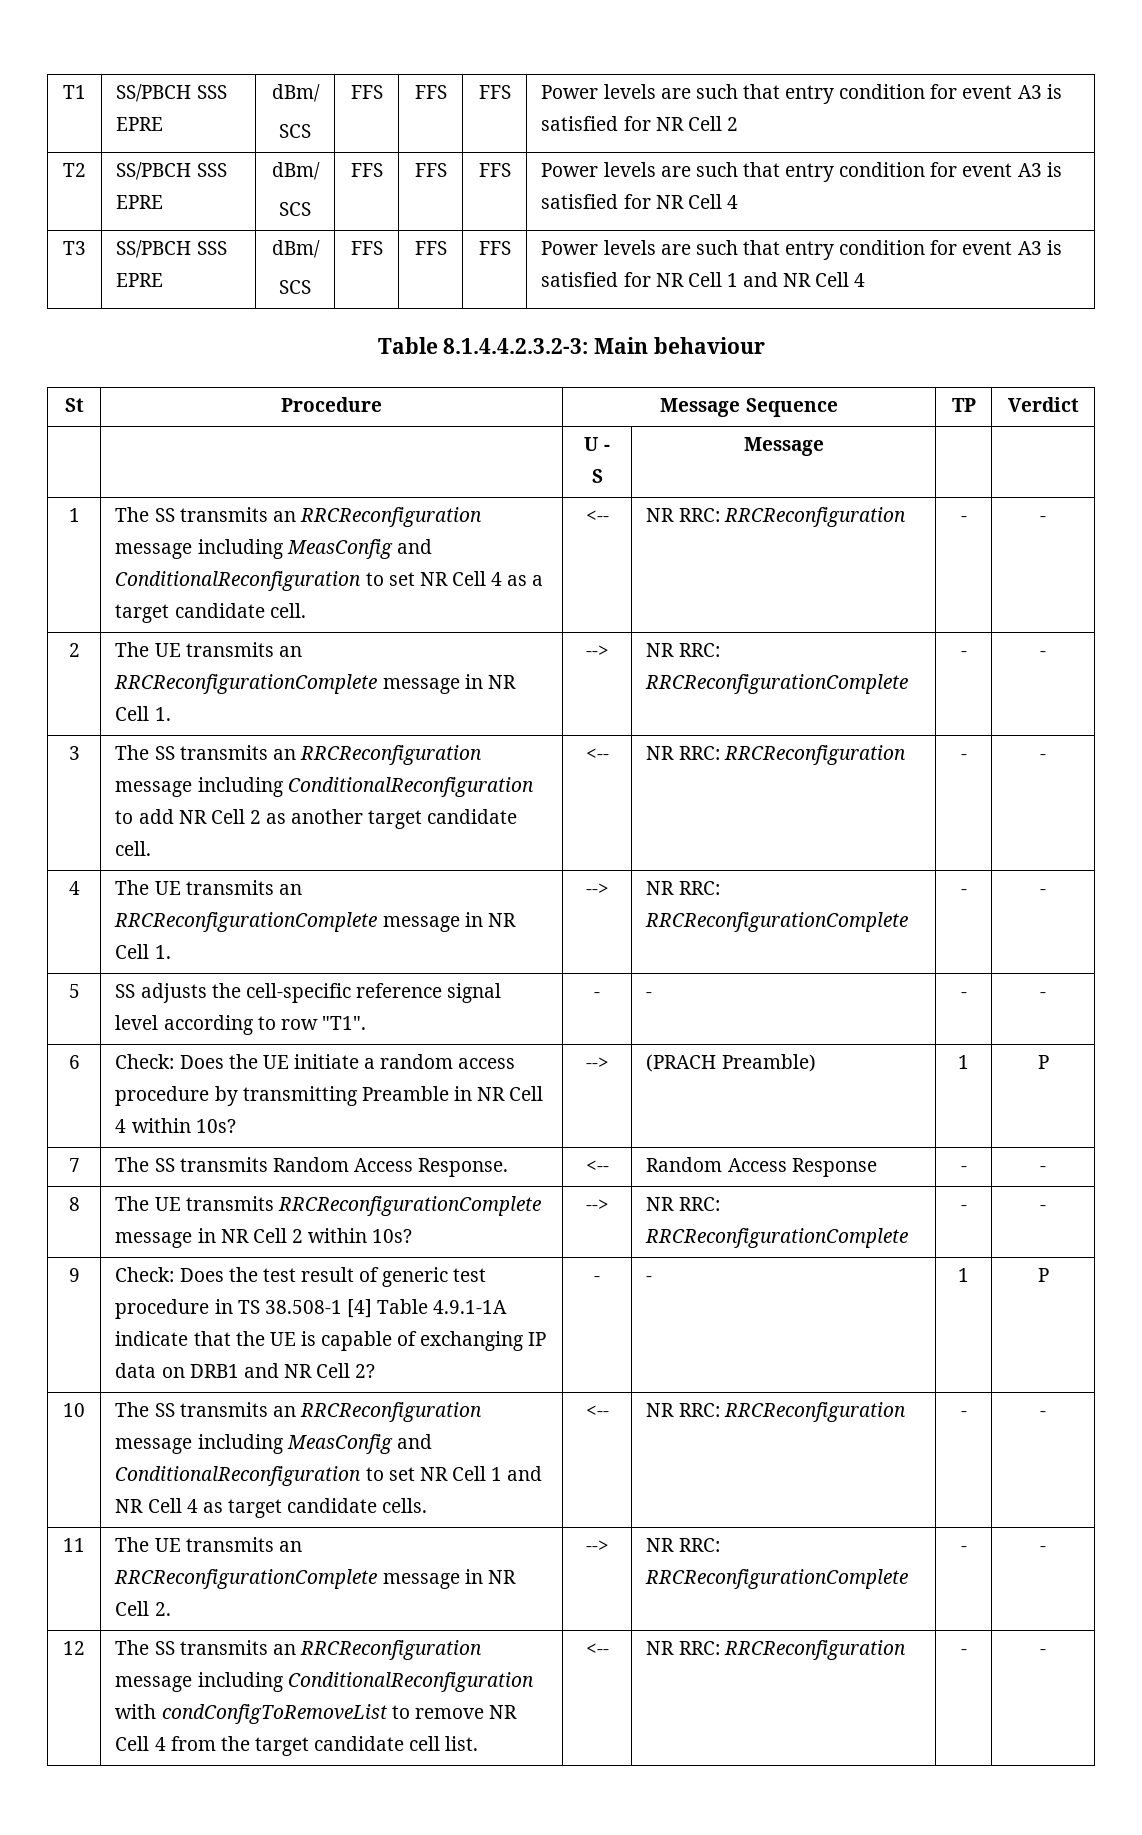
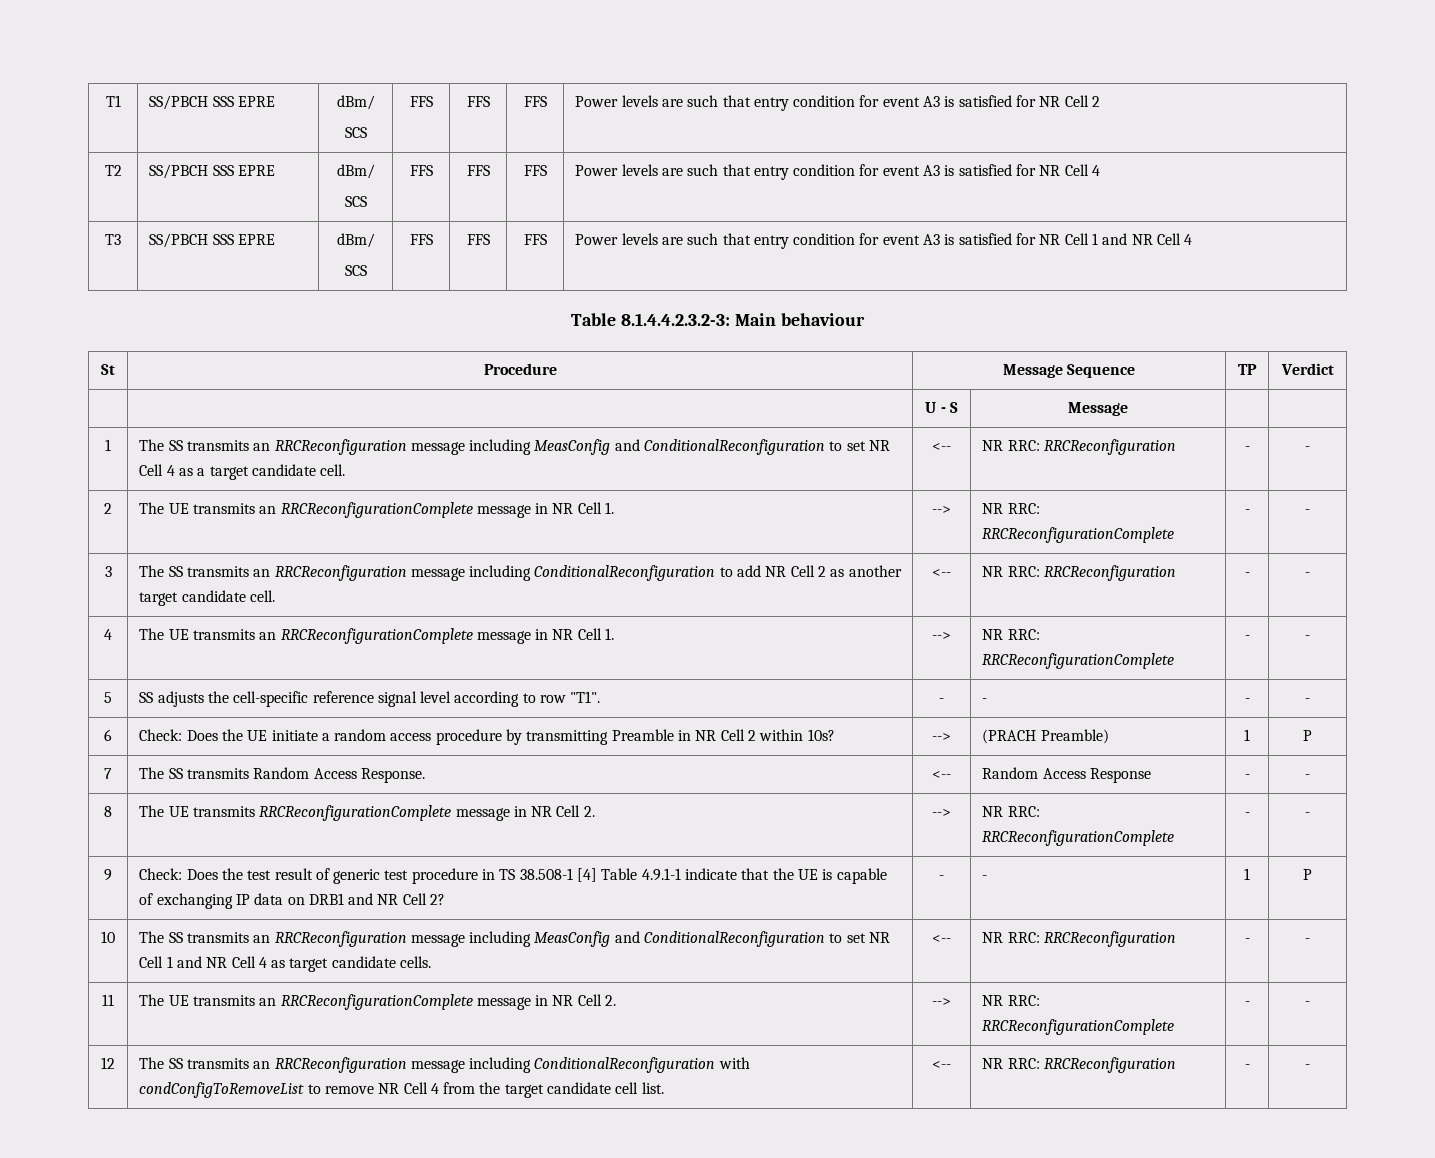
[115,1119,127,1133] 4 -> [748,730,757,741] 2
[291,1228,413,1243] 2 within 10s? -> [583,806,595,817] 2.
[433,1300,508,1314] 4.9.1-1A -> [641,868,681,881] 4.9.1-1

